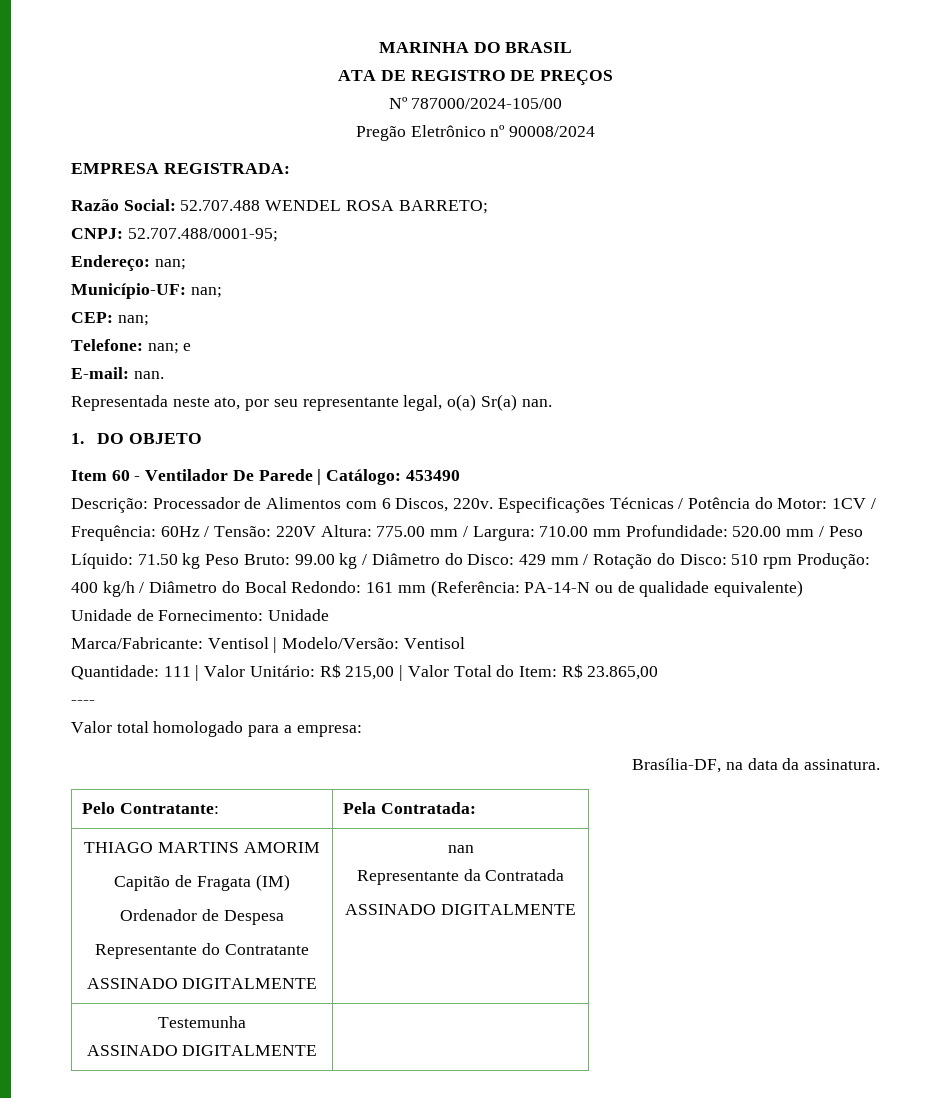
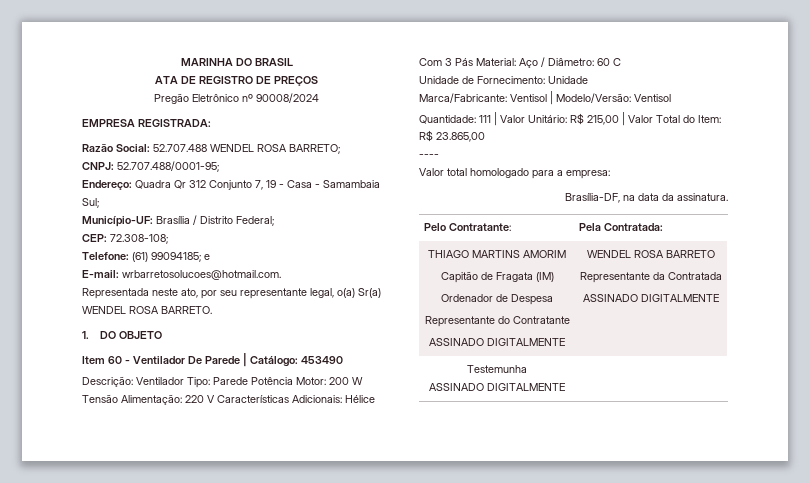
[388,97,563,109] // Nº 787000/2024-105/00 -> (318, 81) none
[154,259,186,270] [71,283,222,299] nan; // Município-UF: nan; -> [135,180,380,190] [82,198,99,208] [82,215,274,227] Quadra Qr 312 Conjunto 7, 19 - Casa - Samambaia Sul; // Município-UF: Brasília / Distrito Federal;
[117,315,149,326] nan; -> [110,234,168,244] 72.308-108;
[147,343,179,354] nan; -> [132,252,201,262] (61) 99094185;
[133,371,164,379] nan. -> [122,270,281,280] wrbarretosolucoes@hotmail.com.
[521,399,552,407] nan. -> [82,306,212,314] WENDEL ROSA BARRETO.
[152,497,876,513] [71,525,863,541] [71,553,870,569] [71,580,804,597] Processador de Alimentos com 6 Discos, 220v. Especificações Técnicas / Potência do Motor: 1CV / Frequência: 60Hz / Tensão: 220V Altura: 775.00 mm / Largura: 710.00 mm Profundidade: 520.00 mm / Peso Líquido: 71.50 kg Peso Bruto: 99.00 kg / Diâmetro do Disco: 429 mm / Rotação do Disco: 510 rpm Produção: 400 kg/h / Diâmetro do Bocal Redondo: 161 mm (Referência: PA-14-N ou de qualidade equivalente) -> [136,377,363,388] [82,394,375,405] [419,57,621,68] Ventilador Tipo: Parede Potência Motor: 200 W Tensão Alimentação: 220 V Características Adicionais: Hélice Com 3 Pás Material: Aço / Diâmetro: 60 C
[447,845,474,853] nan -> [587,250,715,258] WENDEL ROSA BARRETO

